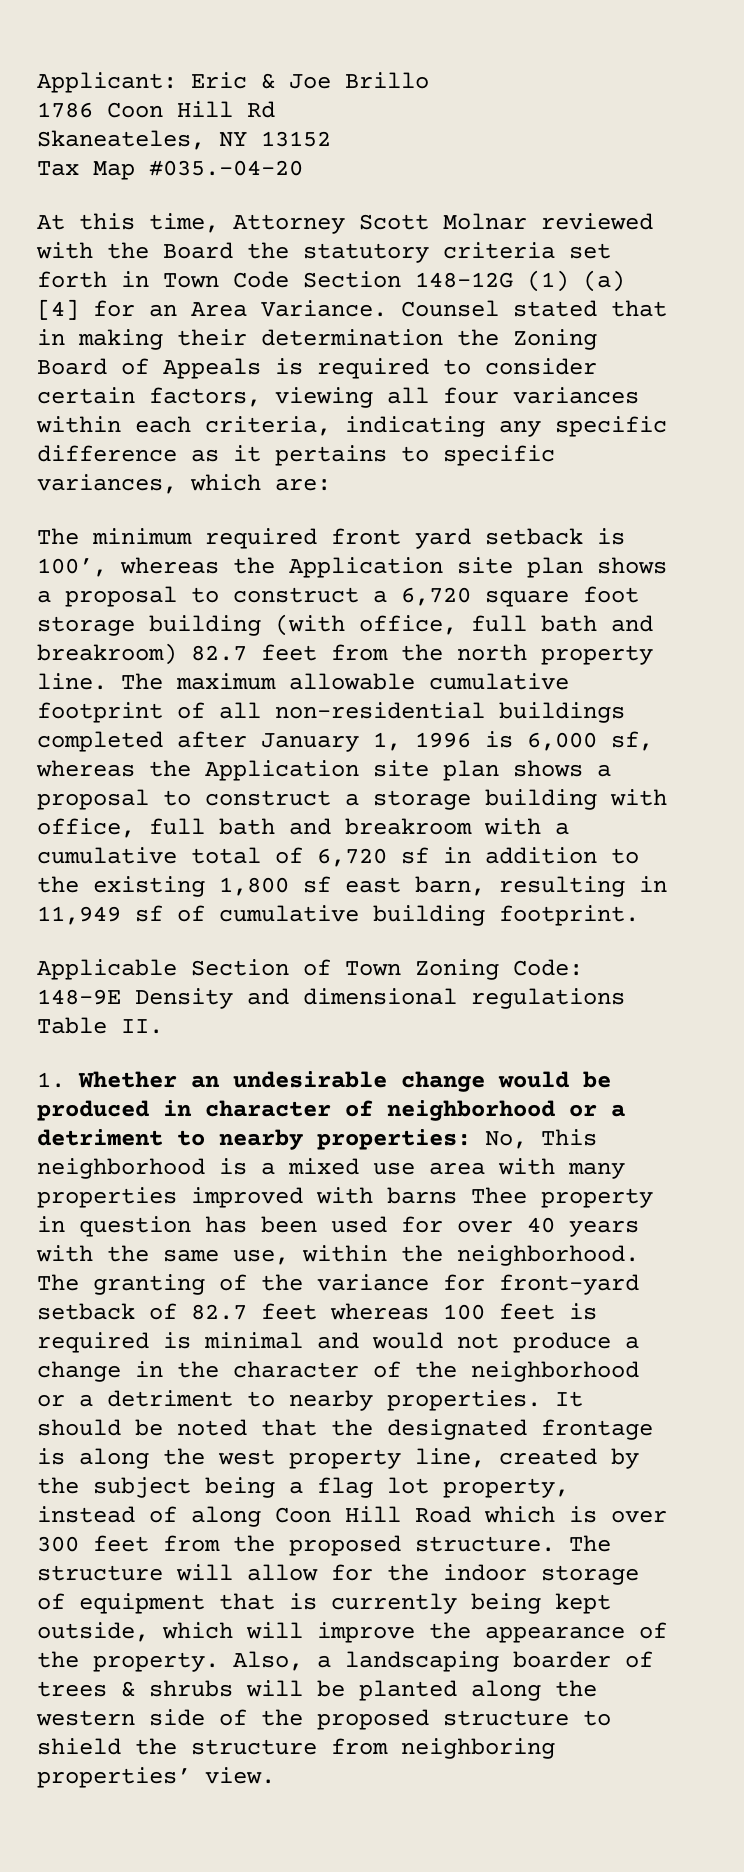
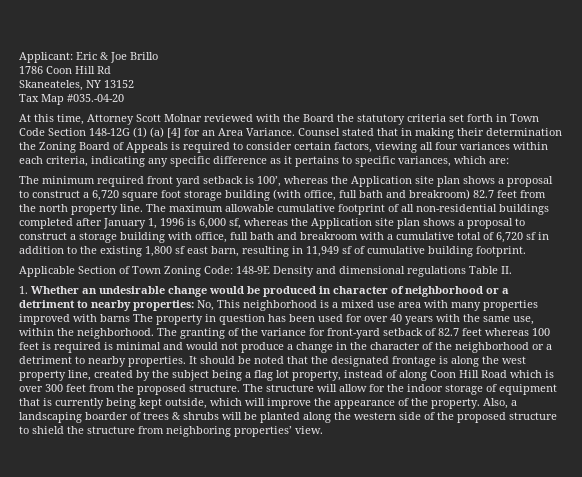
[471,1187,527,1204] Thee -> [133,314,153,322] The

